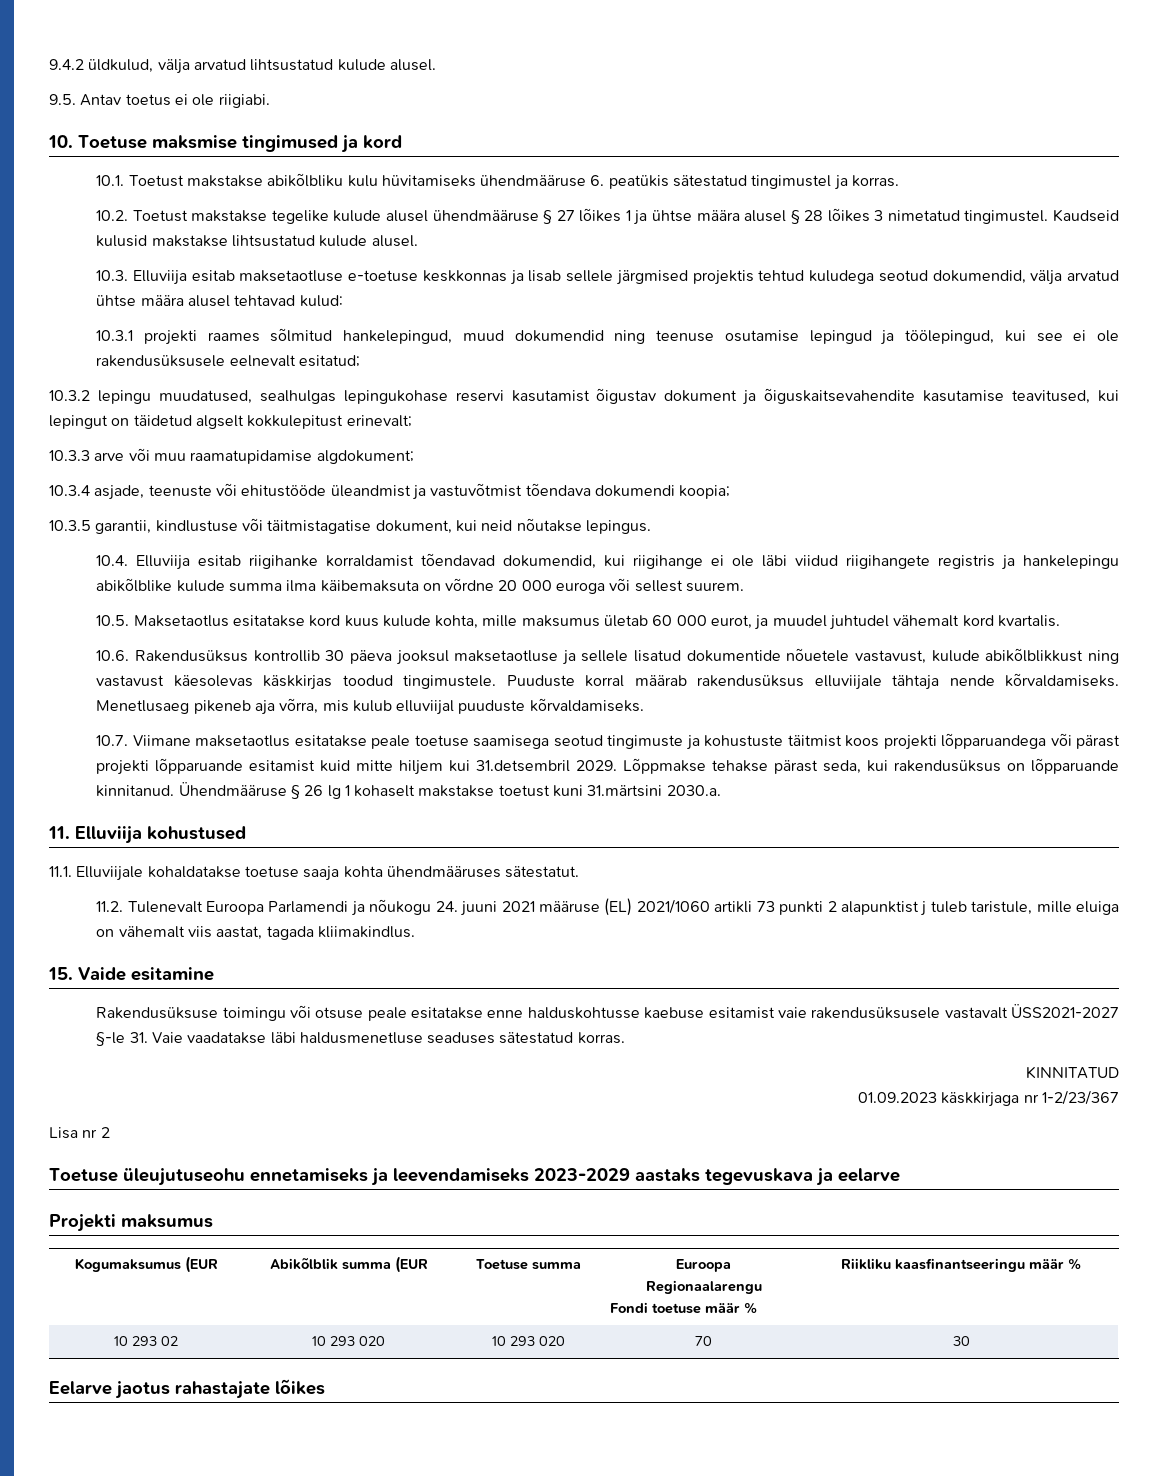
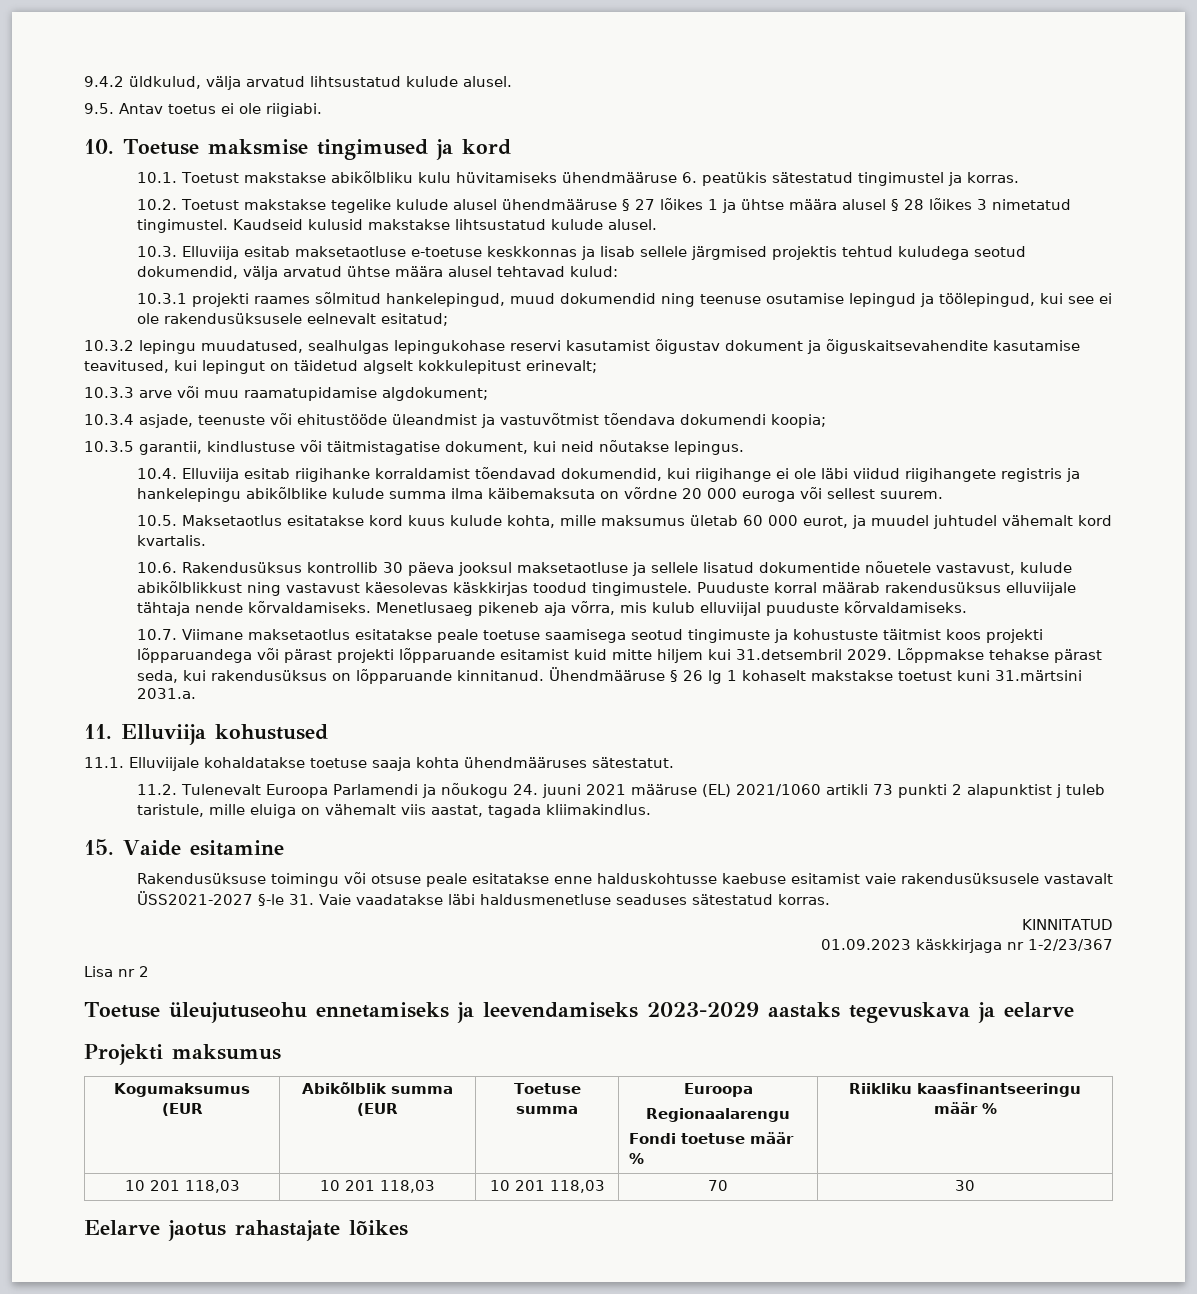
[666,785,721,796] 2030.a. -> [136,688,196,699] 2031.a.
[132,1336,178,1346] [312,1336,385,1346] [492,1336,565,1346] 293 02 | 10 293 020 | 10 293 020 -> [149,1180,240,1193] [320,1180,435,1193] [489,1180,605,1193] 201 118,03 | 10 201 118,03 | 10 201 118,03

